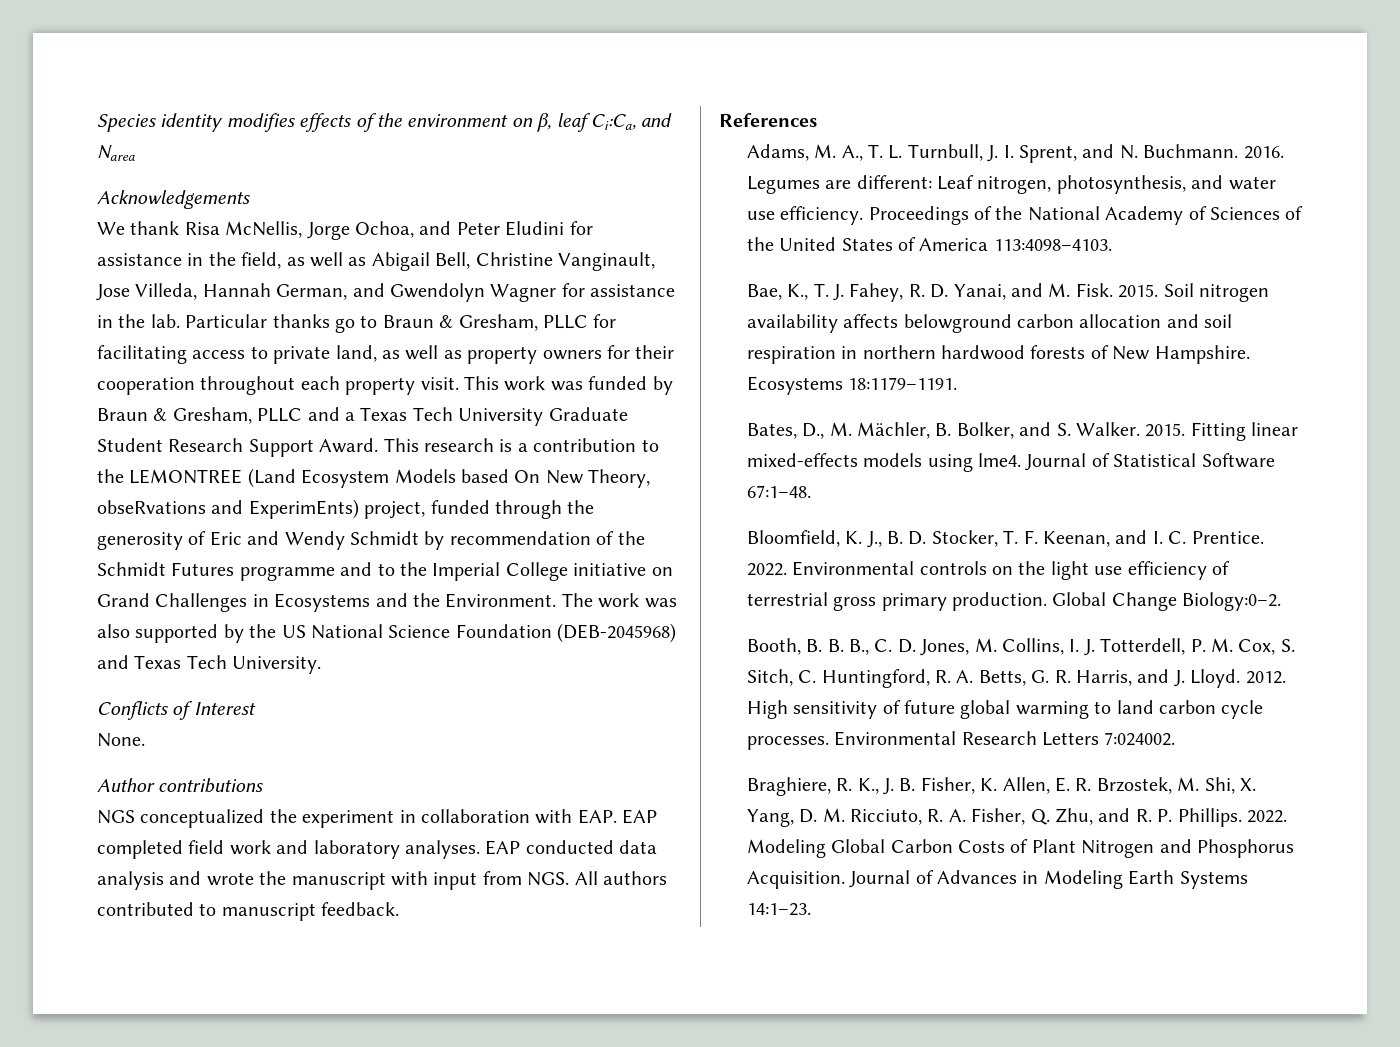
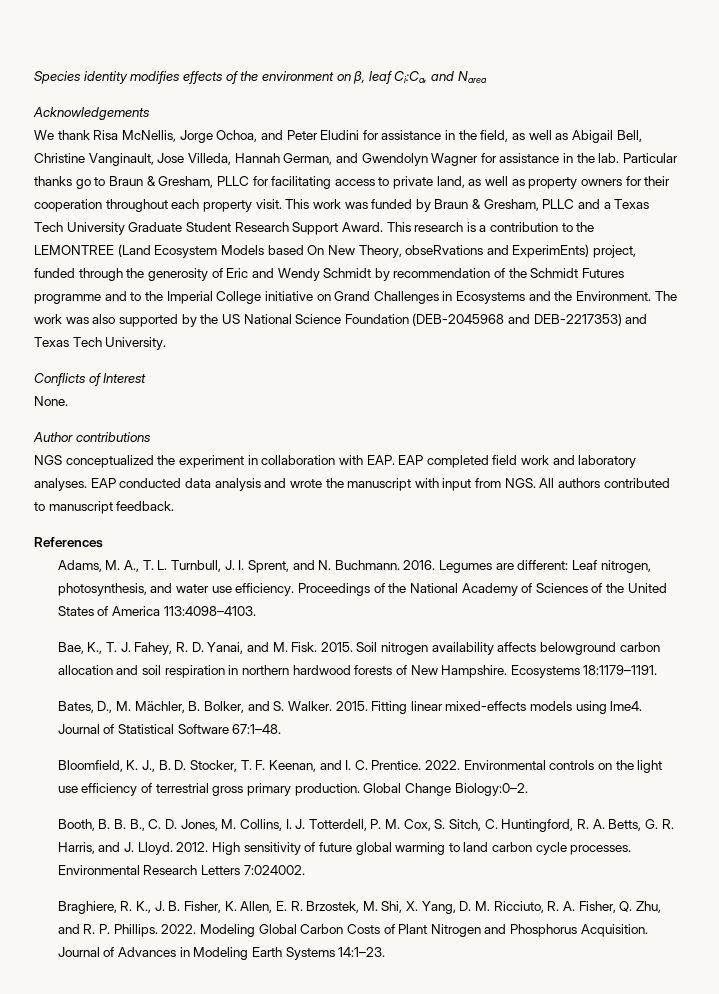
[557,623,677,643] (DEB-2045968) -> [412,313,622,326] (DEB-2045968 and DEB-2217353)

